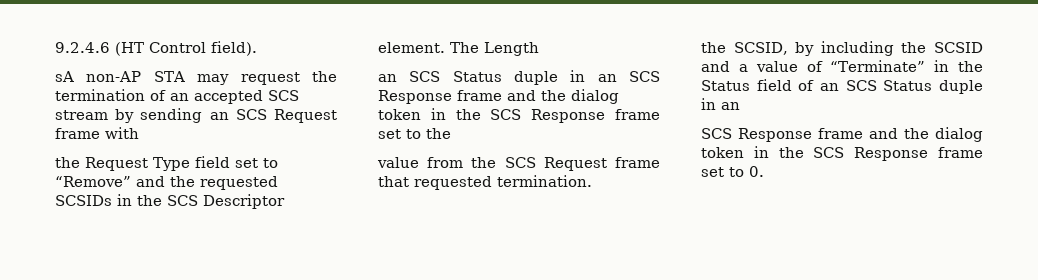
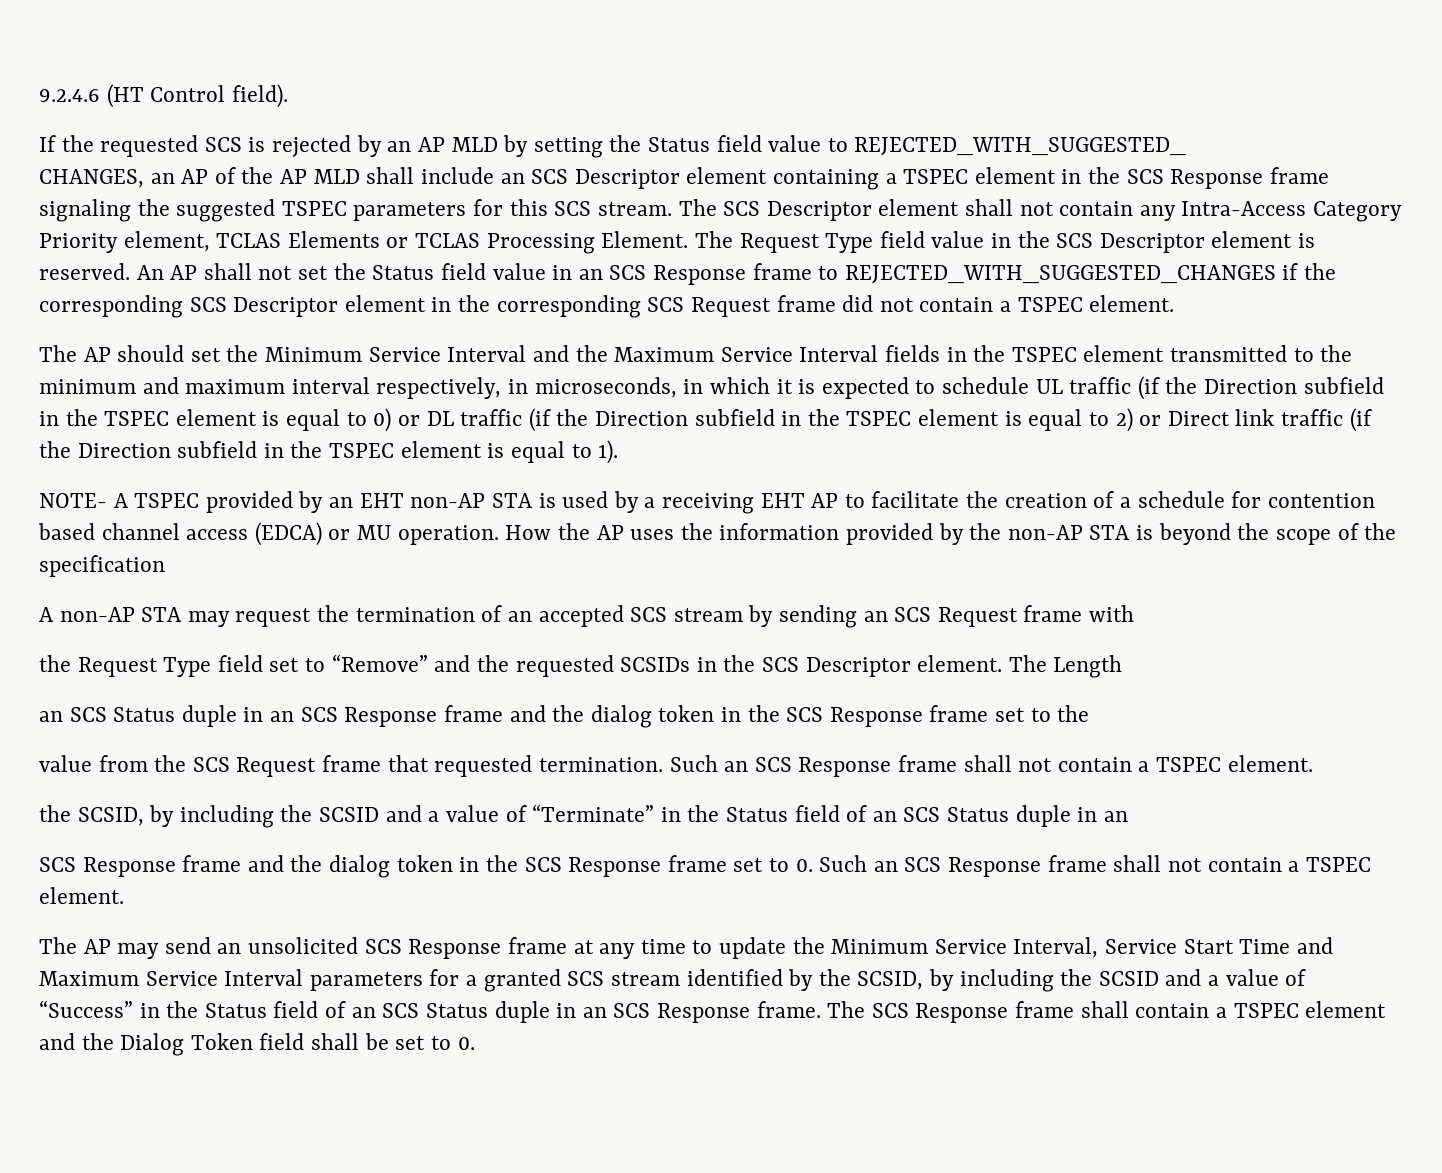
[55,71,74,82] sA -> [39,135,1187,158] [39,167,1329,190] [39,199,1403,222] [39,231,1316,254] [39,263,1337,285] [39,295,1175,318] [39,345,1353,362] [39,376,1384,400] [39,408,1372,432] [39,440,619,464] [39,491,1375,514] [38,522,1397,546] [39,555,165,577] [39,607,54,622] If the requested SCS is rejected by an AP MLD by setting the Status field value to REJECTED_WITH_SUGGESTED_ // CHANGES, an AP of the AP MLD shall include an SCS Descriptor element containing a TSPEC element in the SCS Response frame signaling the suggested TSPEC parameters for this SCS stream. The SCS Descriptor element shall not contain any Intra-Access Category Priority element, TCLAS Elements or TCLAS Processing Element. The Request Type field value in the SCS Descriptor element is reserved. An AP shall not set the Status field value in an SCS Response frame to REJECTED_WITH_SUGGESTED_CHANGES if the corresponding SCS Descriptor element in the corresponding SCS Request frame did not contain a TSPEC element. // The AP should set the Minimum Service Interval and the Maximum Service Interval fields in the TSPEC element transmitted to the minimum and maximum interval respectively, in microseconds, in which it is expected to schedule UL traffic (if the Direction subfield in the TSPEC element is equal to 0) or DL traffic (if the Direction subfield in the TSPEC element is equal to 2) or Direct link traffic (if the Direction subfield in the TSPEC element is equal to 1). // NOTE- A TSPEC provided by an EHT non-AP STA is used by a receiving EHT AP to facilitate the creation of a schedule for contention based channel access (EDCA) or MU operation. How the AP uses the information provided by the non-AP STA is beyond the scope of the specification // A
(592, 181) none -> [669,755,1313,777] Such an SCS Response frame shall not contain a TSPEC element.
(764, 171) none -> [819,855,1371,877] [39,887,124,904] [39,937,1333,959] [39,969,1307,992] [39,1000,1387,1023] [39,1033,475,1056] Such an SCS Response frame shall not contain a TSPEC element. // The AP may send an unsolicited SCS Response frame at any time to update the Minimum Service Interval, Service Start Time and Maximum Service Interval parameters for a granted SCS stream identified by the SCSID, by including the SCSID and a value of “Success” in the Status field of an SCS Status duple in an SCS Response frame. The SCS Response frame shall contain a TSPEC element and the Dialog Token field shall be set to 0.

